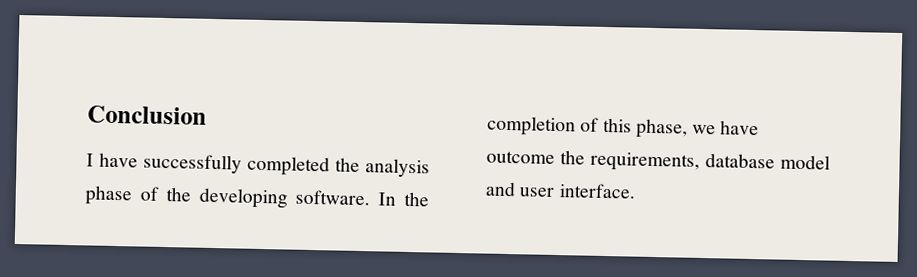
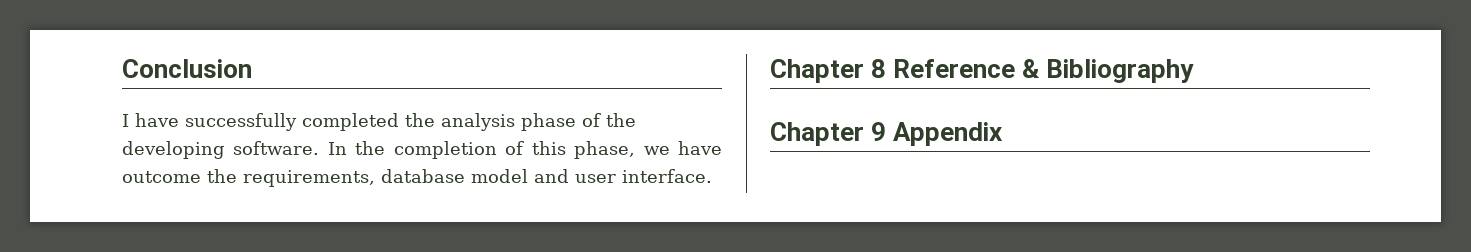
(636, 191) none -> [770,59,1195,83] [770,122,1004,146] // Chapter 8 Reference & Bibliography // Chapter 9 Appendix

